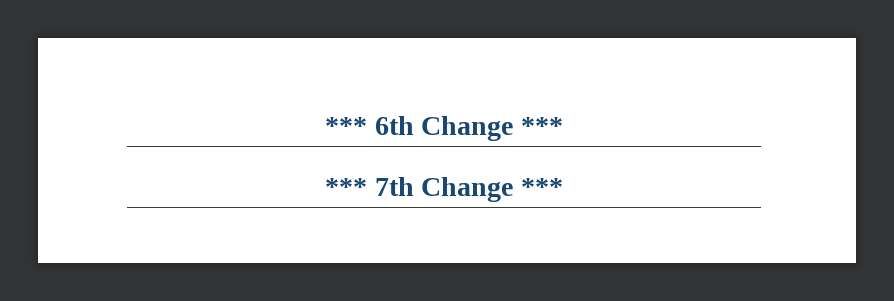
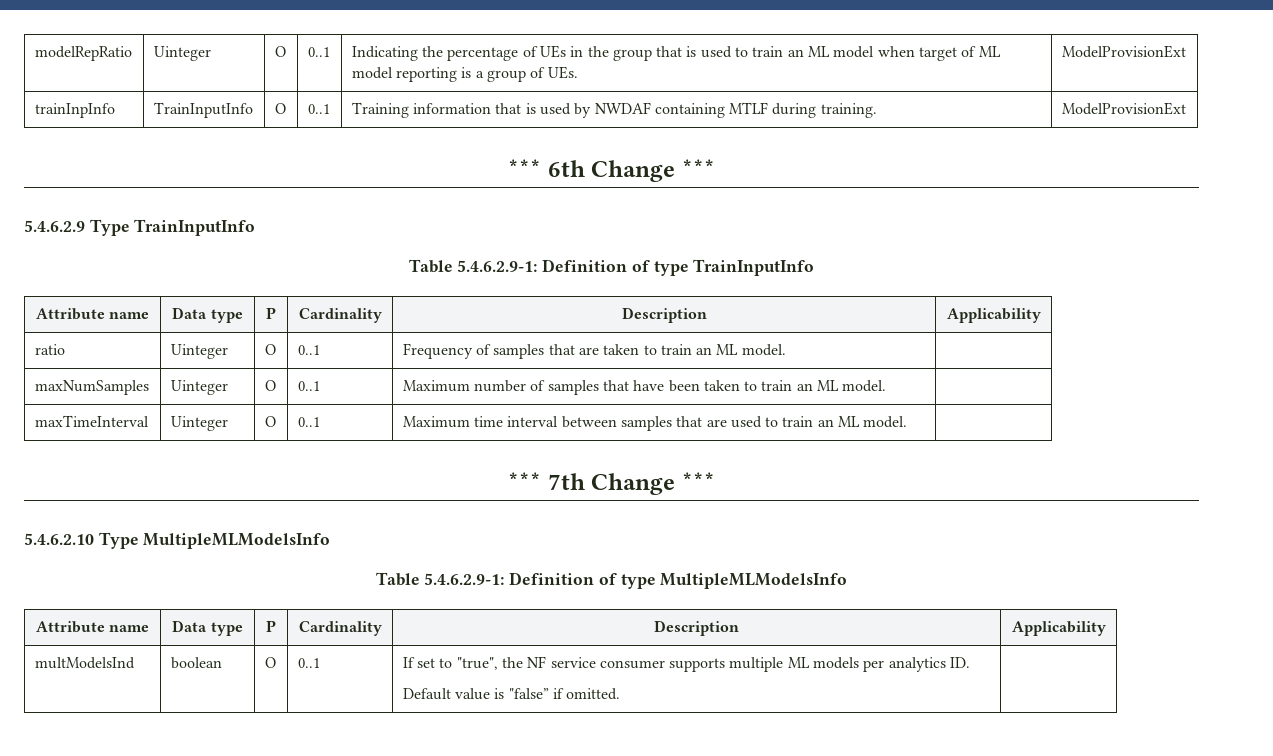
[325,116,563,141] [325,177,563,202] *** 6th Change *** // *** 7th Change *** -> [34,46,132,61] [153,46,211,61] [274,46,286,57] [307,47,330,57] [351,45,1001,61] [351,66,578,82] [1061,45,1186,58] [34,103,115,118] [153,102,253,118] [274,103,286,114] [307,104,330,114] [351,102,877,118] [1061,102,1186,115] [508,159,715,182] [24,219,256,236] [408,259,815,276] [35,308,150,320] [172,307,243,323] [266,307,276,319] [298,308,382,323] [621,307,707,323] [946,308,1041,323] [34,344,65,355] [170,344,228,359] [264,344,276,355] [297,345,320,355] [402,343,786,359] [34,380,149,395] [170,380,228,395] [264,380,276,391] [297,381,320,391] [402,380,887,395] [34,415,149,427] [170,416,228,431] [264,416,276,427] [297,417,320,427] [402,416,908,431] [508,472,715,495] [24,532,331,549] [375,572,848,589] [35,621,150,633] [172,620,243,636] [266,620,276,632] [298,621,382,636] [654,620,739,636] [1011,621,1106,636] [34,657,135,669] [170,657,222,669] [264,657,276,668] [297,658,320,668] [402,656,971,672] [402,688,621,700] modelRepRatio | Uinteger | O | 0..1 | Indicating the percentage of UEs in the group that is used to train an ML model when target of ML model reporting is a group of UEs. | ModelProvisionExt // trainInpInfo | TrainInputInfo | O | 0..1 | Training information that is used by NWDAF containing MTLF during training. | ModelProvisionExt // *** 6th Change *** // 5.4.6.2.9 Type TrainInputInfo // Table 5.4.6.2.9-1: Definition of type TrainInputInfo // Attribute name | Data type | P | Cardinality | Description | Applicability // ratio | Uinteger | O | 0..1 | Frequency of samples that are taken to train an ML model. | // maxNumSamples | Uinteger | O | 0..1 | Maximum number of samples that have been taken to train an ML model. | // maxTimeInterval | Uinteger | O | 0..1 | Maximum time interval between samples that are used to train an ML model. | // *** 7th Change *** // 5.4.6.2.10 Type MultipleMLModelsInfo // Table 5.4.6.2.9-1: Definition of type MultipleMLModelsInfo // Attribute name | Data type | P | Cardinality | Description | Applicability // multModelsInd | boolean | O | 0..1 | If set to "true", the NF service consumer supports multiple ML models per analytics ID. // Default value is "false” if omitted. |

